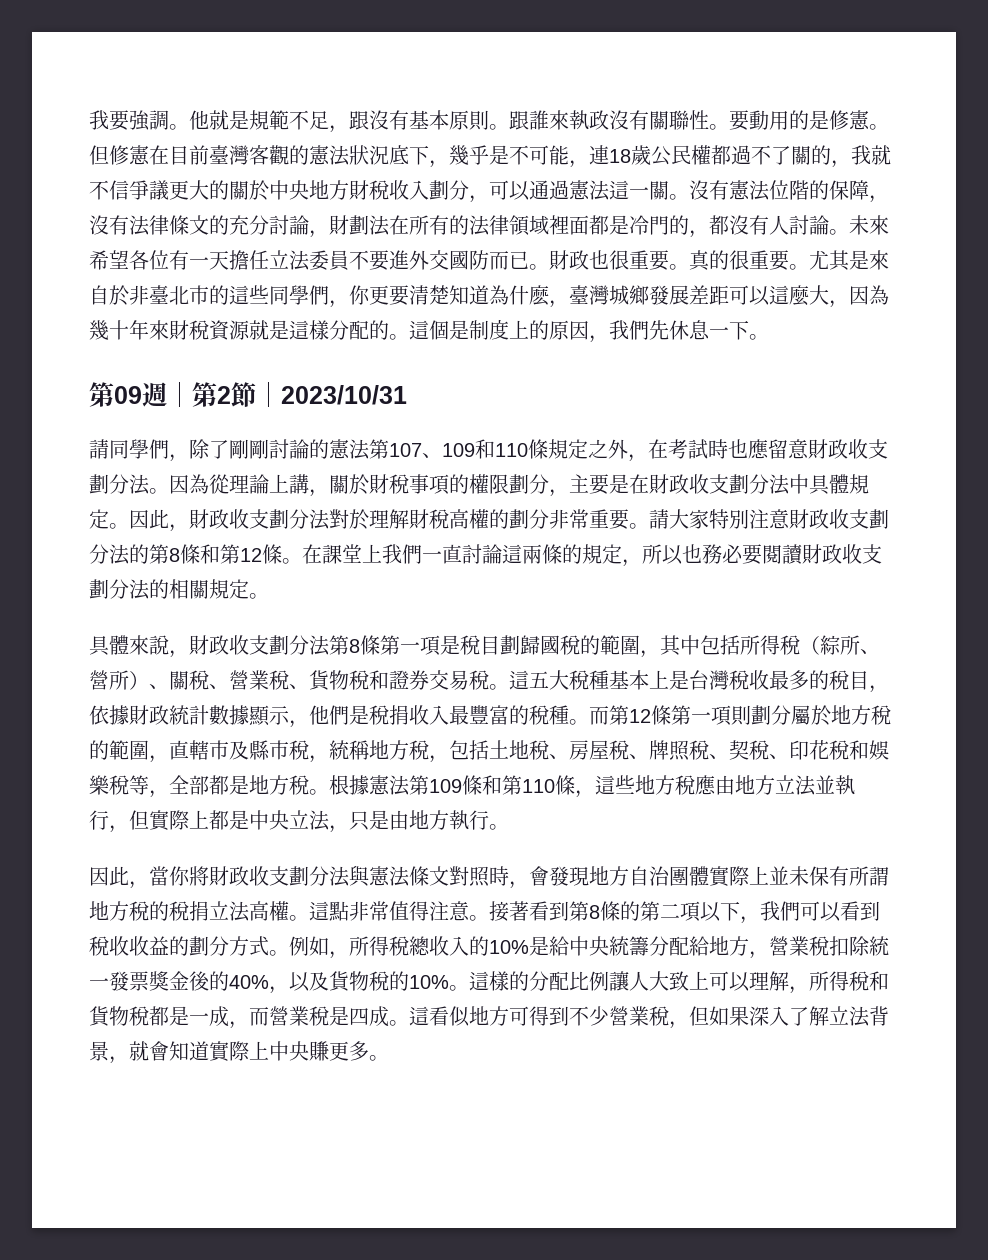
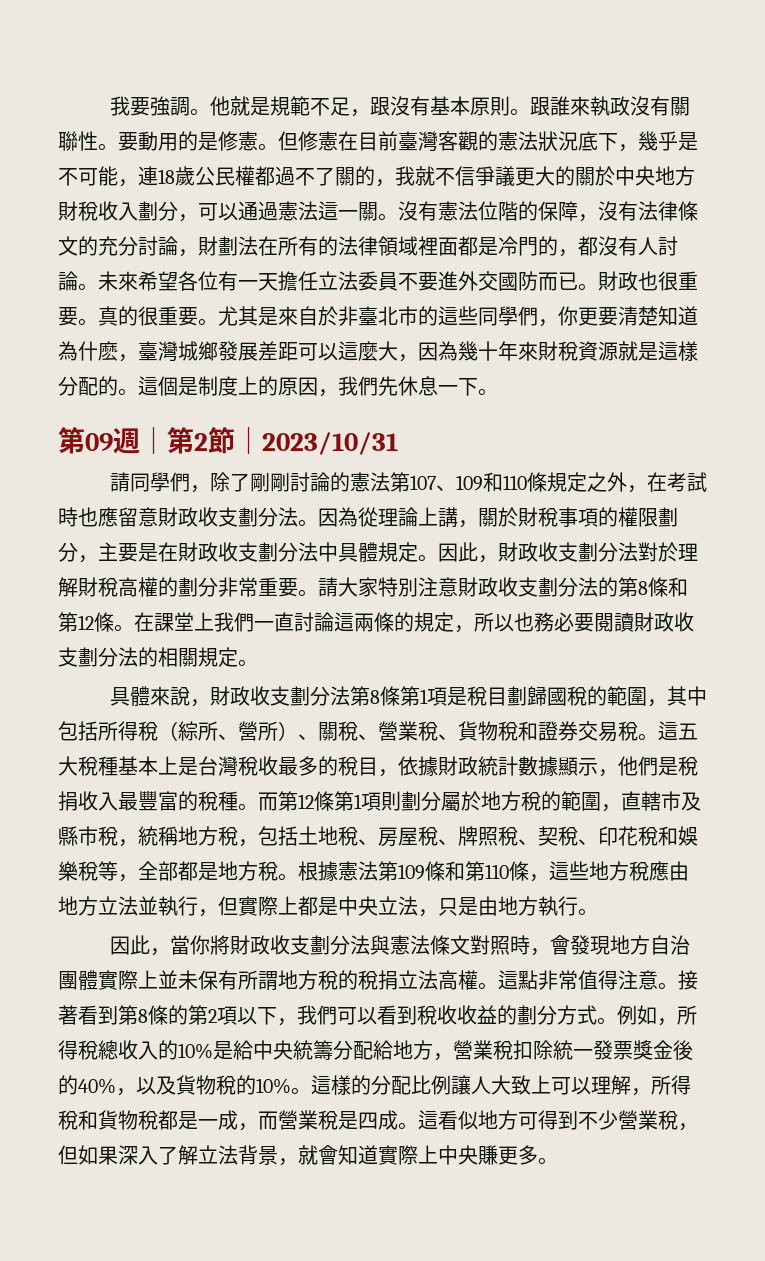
[400,642,420,653] 一 -> [419,689,428,704] 1
[691,712,711,723] 一 -> [354,794,362,809] 1
[660,903,680,919] 二 -> [208,1009,217,1023] 2

